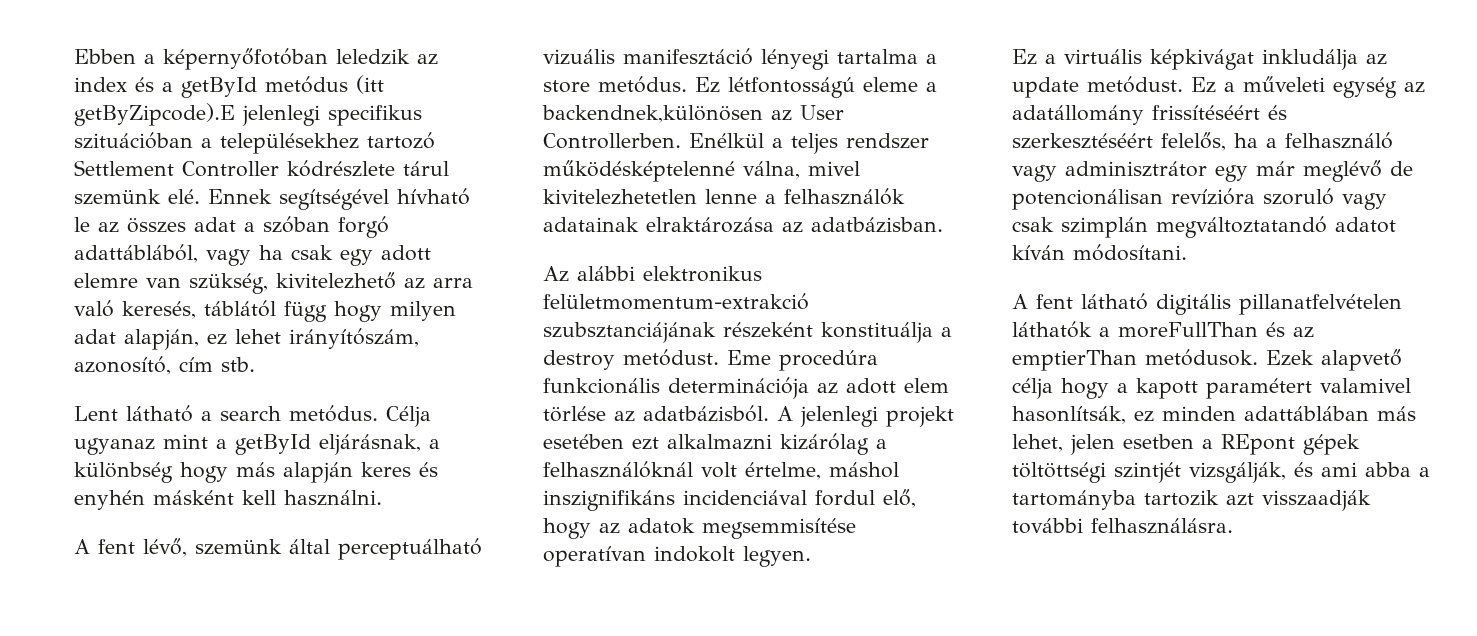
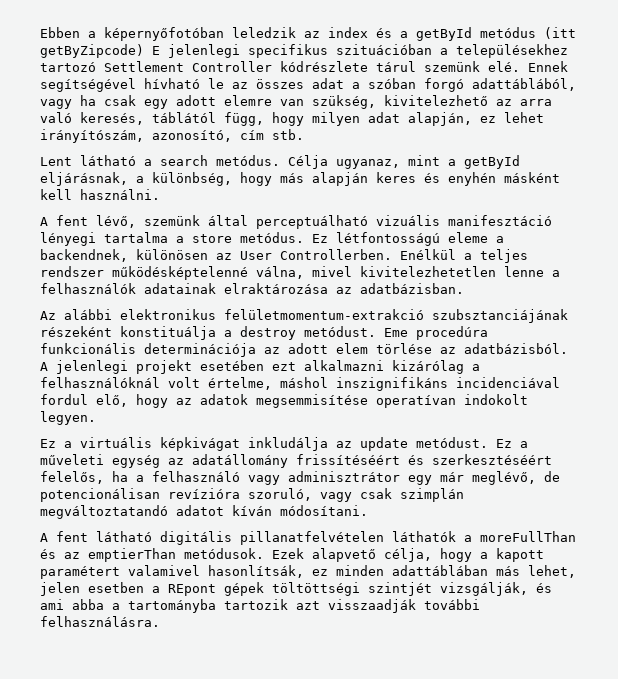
[74,103,235,126] getByZipcode).E -> [40,44,160,58] getByZipcode) E
[284,301,327,322] függ -> [224,112,264,126] függ,
[74,438,155,455] ugyanaz -> [336,159,400,169] ugyanaz,
[74,462,173,483] különbség -> [152,172,232,186] különbség,
[542,105,763,123] backendnek,különösen -> [40,249,208,262] backendnek, különösen
[1303,160,1382,182] meglévő -> [472,471,536,485] meglévő,
[1263,188,1334,205] szoruló -> [248,488,312,501] szoruló,
[1012,378,1053,399] célja -> [384,548,432,562] célja,

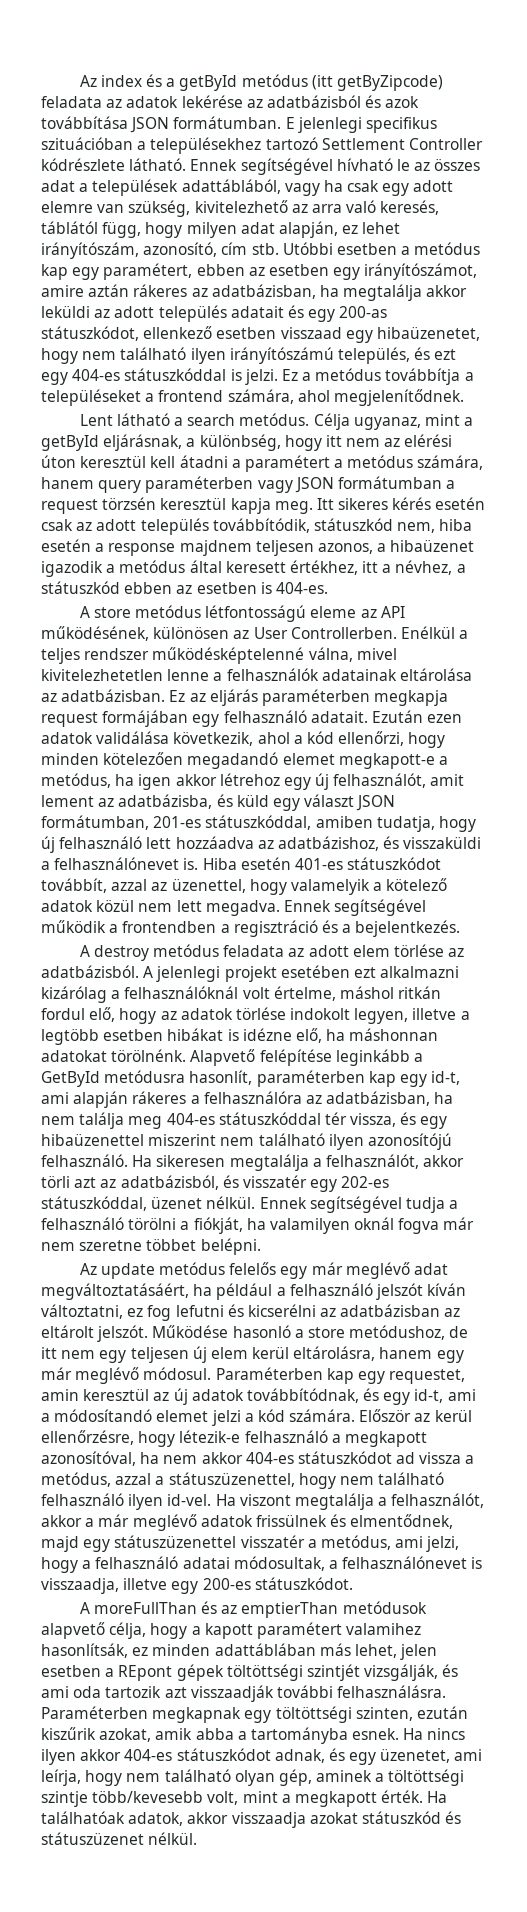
[40,27,320,41] Ebben a képernyőfotóban leledzik az -> [79,75,97,87] Az
(144, 51) none -> [41,95,420,108] [41,116,282,133] feladata az adatok lekérése az adatbázisból és azok továbbítása JSON formátumban.
[376,61,520,72] tárul szemünk elé. -> [129,158,187,171] látható.
[368,78,464,92] szóban forgó -> [92,179,179,196] települések
(304, 134) none -> [282,242,481,255] [41,263,478,280] [41,284,468,301] [41,305,388,322] [41,326,480,343] [41,347,457,364] [41,368,474,385] [41,389,464,406] Utóbbi esetben a metódus kap egy paramétert, ebben az esetben egy irányítószámot, amire aztán rákeres az adatbázisban, ha megtalálja akkor leküldi az adott település adatait és egy 200-as státuszkódot, ellenkező esetben visszaad egy hibaüzenetet, hogy nem található ilyen irányítószámú település, és ezt egy 404-es státuszkóddal is jelzi. Ez a metódus továbbítja a településeket a frontend számára, ahol megjelenítődnek.
[280,172,560,186] [40,189,160,200] [40,215,552,229] [40,232,504,246] [40,249,128,262] más alapján keres és enyhén másként kell használni. // A fent lévő, szemünk által perceptuálható vizuális manifesztáció lényegi tartalma a store metódus. Ez létfontosságú eleme a backendnek, -> [325,434,453,447] [41,455,484,472] [41,476,456,493] [41,497,486,514] [41,518,473,535] [41,539,475,556] [41,560,466,577] [41,581,328,594] [79,605,405,622] [41,626,149,641] itt nem az elérési úton keresztül kell átadni a paramétert a metódus számára, hanem query paraméterben vagy JSON formátumban a request törzsén keresztül kapja meg. Itt sikeres kérés esetén csak az adott település továbbítódik, státuszkód nem, hiba esetén a response majdnem teljesen azonos, a hibaüzenet igazodik a metódus által keresett értékhez, itt a névhez, a státuszkód ebben az esetben is 404-es. // A store metódus létfontosságú eleme az API működésének,
[224,283,328,294] elraktározása -> [399,668,472,681] eltárolása
[40,309,568,323] [40,326,488,340] [40,343,256,357] // Az alábbi elektronikus felületmomentum-extrakció szubsztanciájának részeként konstituálja a destroy metódust. Eme procedúra funkcionális determinációja -> [169,689,449,706] [41,710,463,727] [41,731,446,748] [41,752,448,769] [41,773,465,790] [41,794,396,811] [41,815,476,832] [41,836,482,853] [41,857,442,870] [41,878,448,895] [41,899,427,916] [41,920,461,937] [79,944,285,961] Ez az eljárás paraméterben megkapja request formájában egy felhasználó adatait. Ezután ezen adatok validálása következik, ahol a kód ellenőrzi, hogy minden kötelezően megadandó elemet megkapott-e a metódus, ha igen akkor létrehoz egy új felhasználót, amit lement az adatbázisba, és küld egy választ JSON formátumban, 201-es státuszkóddal, amiben tudatja, hogy új felhasználó lett hozzáadva az adatbázishoz, és visszaküldi a felhasználónevet is. Hiba esetén 401-es státuszkódot továbbít, azzal az üzenettel, hogy valamelyik a kötelező adatok közül nem lett megadva. Ennek segítségével működik a frontendben a regisztráció és a bejelentkezés. // A destroy metódus feladata
[336,377,560,391] inszignifikáns incidenciával -> [398,986,442,999] ritkán
[256,394,528,408] [40,411,96,425] [40,437,528,451] [40,454,552,468] [40,471,560,485] [40,488,464,502] [40,505,368,519] [40,531,472,545] megsemmisítése operatívan indokolt legyen. // Ez a virtuális képkivágat inkludálja az update metódust. Ez a műveleti egység az adatállomány frissítéséért és szerkesztéséért felelős, ha a felhasználó vagy adminisztrátor egy már meglévő, de potencionálisan revízióra szoruló, vagy csak szimplán megváltoztatandó adatot kíván módosítani. // A fent látható digitális pillanatfelvételen láthatók a -> [235,1007,470,1024] [41,1028,439,1045] [41,1049,423,1066] [41,1070,461,1087] [41,1091,454,1108] [41,1112,448,1129] [41,1133,452,1150] [41,1154,465,1171] [41,1175,390,1192] [41,1196,459,1213] [41,1217,475,1234] [41,1238,261,1255] [79,1262,448,1279] [41,1283,467,1300] [41,1304,461,1321] [41,1325,469,1342] [41,1346,464,1363] [41,1367,466,1384] [41,1388,476,1405] [41,1409,472,1426] [41,1430,427,1447] [41,1451,475,1466] [41,1472,445,1489] [41,1493,485,1510] [41,1514,454,1531] [41,1535,460,1552] [41,1556,483,1573] [41,1577,353,1594] [79,1602,90,1614] törlése indokolt legyen, illetve a legtöbb esetben hibákat is idézne elő, ha máshonnan adatokat törölnénk. Alapvető felépítése leginkább a GetById metódusra hasonlít, paraméterben kap egy id-t, ami alapján rákeres a felhasználóra az adatbázisban, ha nem találja meg 404-es státuszkóddal tér vissza, és egy hibaüzenettel miszerint nem található ilyen azonosítójú felhasználó. Ha sikeresen megtalálja a felhasználót, akkor törli azt az adatbázisból, és visszatér egy 202-es státuszkóddal, üzenet nélkül. Ennek segítségével tudja a felhasználó törölni a fiókját, ha valamilyen oknál fogva már nem szeretne többet belépni. // Az update metódus felelős egy már meglévő adat megváltoztatásáért, ha például a felhasználó jelszót kíván változtatni, ez fog lefutni és kicserélni az adatbázisban az eltárolt jelszót. Működése hasonló a store metódushoz, de itt nem egy teljesen új elem kerül eltárolásra, hanem egy már meglévő módosul. Paraméterben kap egy requestet, amin keresztül az új adatok továbbítódnak, és egy id-t, ami a módosítandó elemet jelzi a kód számára. Először az kerül ellenőrzésre, hogy létezik-e felhasználó a megkapott azonosítóval, ha nem akkor 404-es státuszkódot ad vissza a metódus, azzal a státuszüzenettel, hogy nem található felhasználó ilyen id-vel. Ha viszont megtalálja a felhasználót, akkor a már meglévő adatok frissülnek és elmentődnek, majd egy státuszüzenettel visszatér a metódus, ami jelzi, hogy a felhasználó adatai módosultak, a felhasználónevet is visszaadja, illetve egy 200-es státuszkódot. // A
[184,548,304,559] metódusok. Ezek -> [342,1601,427,1614] metódusok
[128,565,200,576] valamivel -> [346,1623,422,1635] valamihez
[72,599,216,613] abba a tartományba -> [73,1686,102,1698] oda
(160, 621) none -> [41,1706,468,1723] [41,1727,466,1744] [41,1748,483,1765] [41,1769,465,1786] [41,1790,448,1807] [41,1811,462,1828] [41,1832,198,1845] Paraméterben megkapnak egy töltöttségi szinten, ezután kiszűrik azokat, amik abba a tartományba esnek. Ha nincs ilyen akkor 404-es státuszkódot adnak, és egy üzenetet, ami leírja, hogy nem található olyan gép, aminek a töltöttségi szintje több/kevesebb volt, mint a megkapott érték. Ha találhatóak adatok, akkor visszaadja azokat státuszkód és státuszüzenet nélkül.

